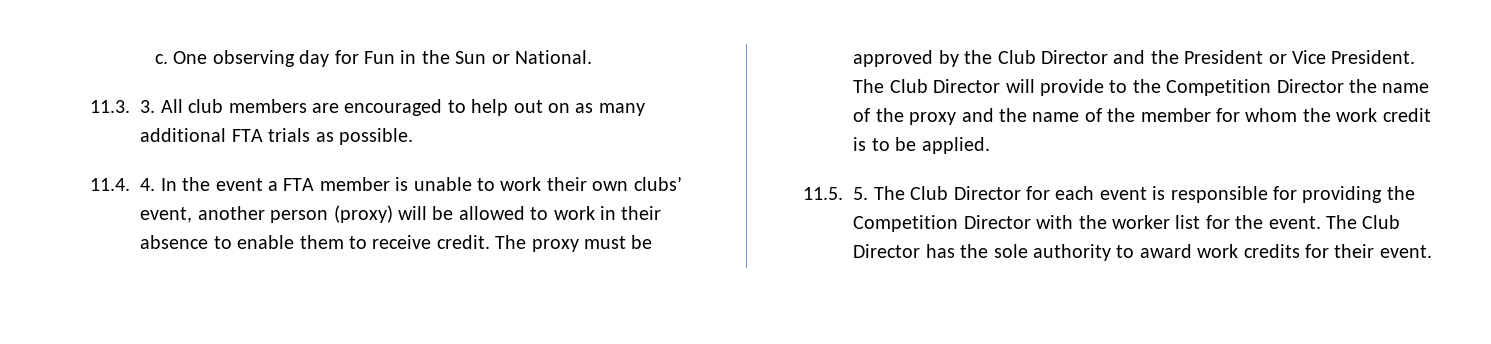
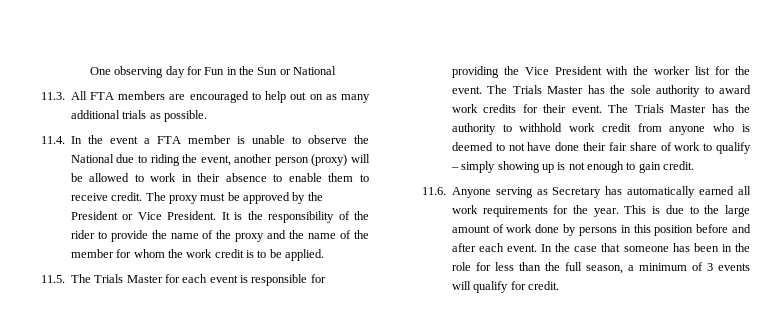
[154,54,168,64] c. -> (89, 71) none
[514,50,592,64] National. -> [293,66,337,75] National
[140,99,224,113] 3. All club -> [70,91,115,100] All FTA
[231,129,263,142] FTA -> (120, 114) none
[140,178,156,191] 4. -> (65, 140) none
[500,176,682,191] work their own clubs’ -> [307,135,369,144] [70,154,198,166] observe the National due to riding the
[997,50,1416,64] [853,79,1344,96] Club Director and the President or Vice President. The Club Director will provide to the Competition Director -> [70,211,369,223] [70,230,148,242] President or Vice President. It is the responsibility of the rider to provide
[853,186,1021,200] 5. The Club Director -> [70,274,163,283] The Trials Master
[853,215,1031,232] Competition Director -> [524,66,602,75] Vice President
[1362,215,1401,229] [853,244,921,258] Club Director -> [512,85,584,94] Trials Master
(1432, 251) none -> [608,104,750,113] [451,123,750,135] [451,142,752,154] [450,161,695,173] [421,186,751,198] [451,205,750,217] [451,224,751,236] [451,243,750,252] [451,262,750,274] [451,281,559,293] The Trials Master has the authority to withhold work credit from anyone who is deemed to not have done their fair share of work to qualify – simply showing up is not enough to gain credit. // 11.6. Anyone serving as Secretary has automatically earned all work requirements for the year. This is due to the large amount of work done by persons in this position before and after each event. In the case that someone has been in the role for less than the full season, a minimum of 3 events will qualify for credit.

